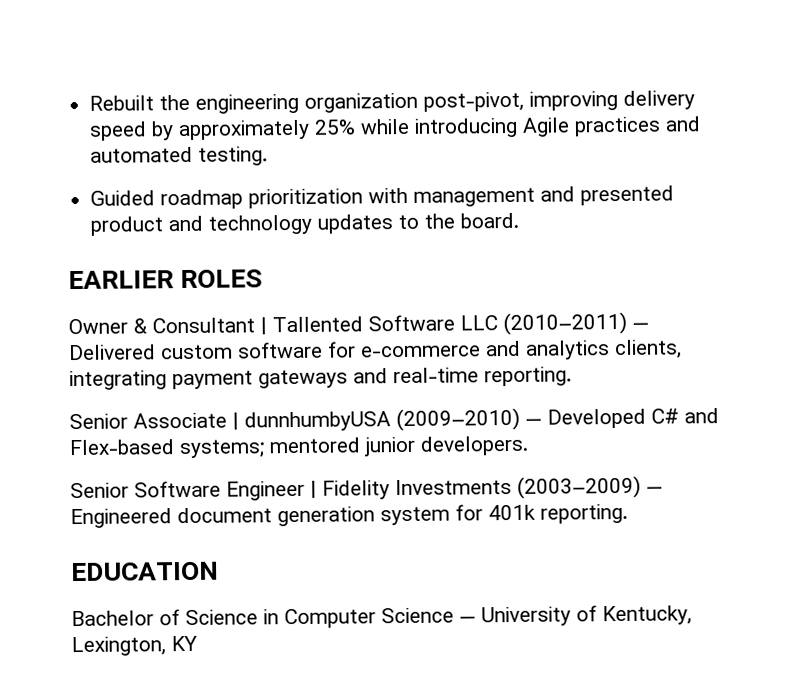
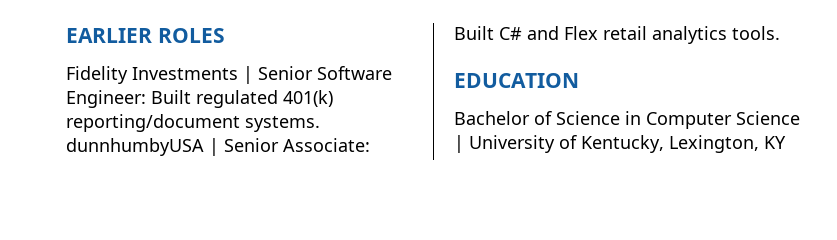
[89,90,696,114] [89,116,702,141] [90,146,269,166] [90,185,675,210] [90,212,520,236] [68,269,264,290] [68,311,649,336] [68,339,682,361] [69,366,572,391] [69,407,719,432] [69,435,529,459] [70,475,663,501] [70,503,628,529] Rebuilt the engineering organization post-pivot, improving delivery speed by approximately 25% while introducing Agile practices and automated testing. // Guided roadmap prioritization with management and presented product and technology updates to the board. // EARLIER ROLES // Owner & Consultant | Tallented Software LLC (2010–2011) — Delivered custom software for e-commerce and analytics clients, integrating payment gateways and real-time reporting. // Senior Associate | dunnhumbyUSA (2009–2010) — Developed C# and Flex-based systems; mentored junior developers. // Senior Software Engineer | Fidelity Investments (2003–2009) — Engineered document generation system for 401k reporting. -> [66,28,225,43] [66,66,392,84] [66,90,333,108] [66,114,320,132] [66,138,370,156] [454,26,780,44] EARLIER ROLES // Fidelity Investments | Senior Software Engineer: Built regulated 401(k) reporting/document systems. dunnhumbyUSA | Senior Associate: Built C# and Flex retail analytics tools.
[459,616,476,623] — -> [454,135,464,153] |

